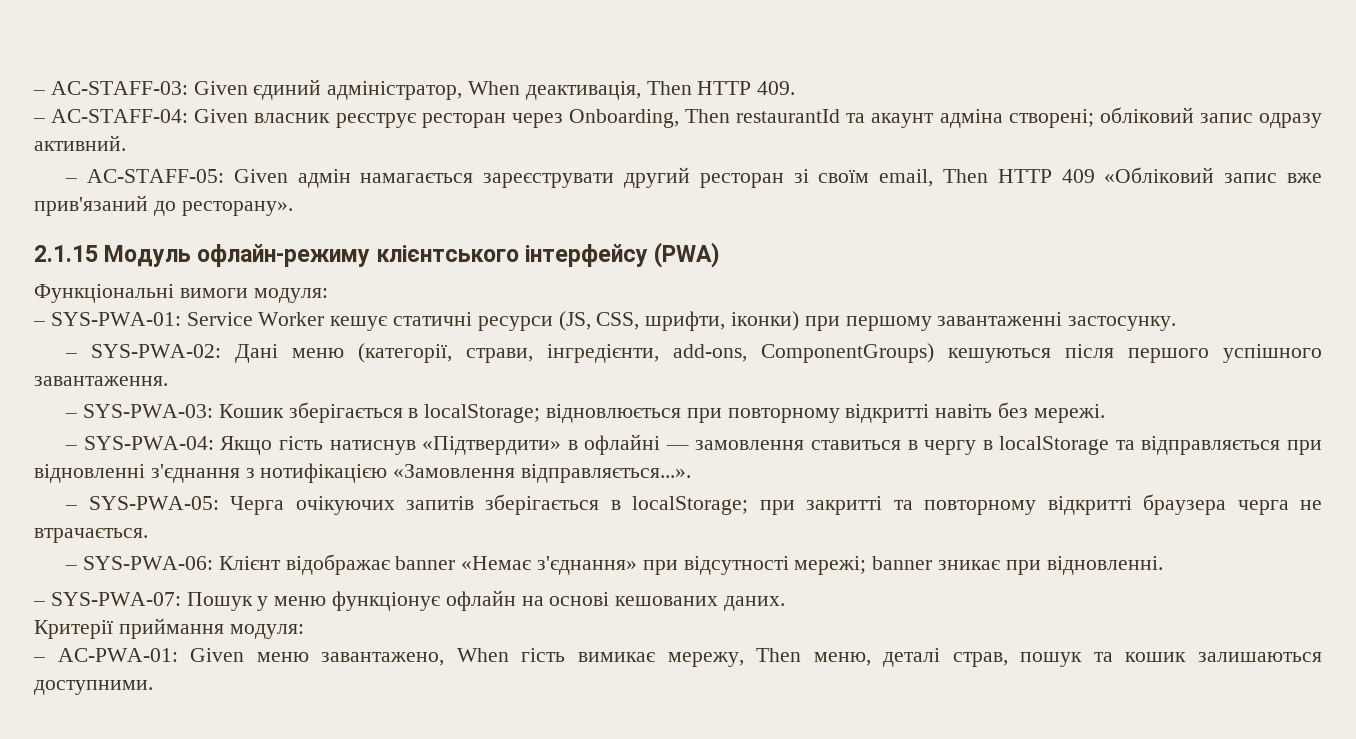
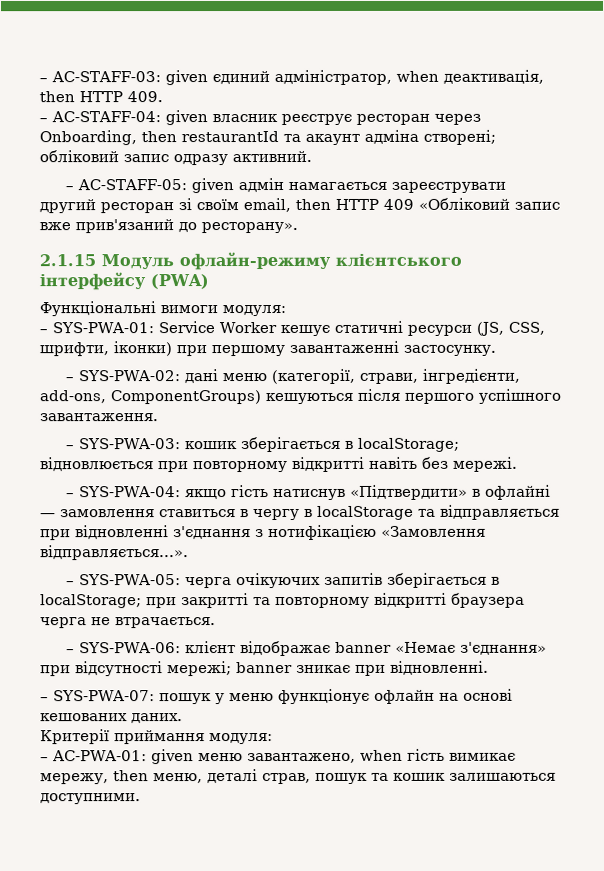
[193,81,248,95] Given -> [165,70,208,86] given
[468,81,692,100] When деактивація, Then -> [396,69,544,84] [39,91,75,103] when деактивація, then
[194,109,249,123] Given -> [165,110,208,126] given
[685,109,730,123] Then -> [141,131,177,143] then
[233,169,288,183] Given -> [191,178,235,194] given
[943,169,989,183] Then -> [295,198,331,211] then
[235,344,279,363] Дані -> [184,369,219,384] дані
[218,404,284,418] Кошик -> [185,441,239,450] кошик
[220,436,273,455] Якщо -> [185,489,228,500] якщо
[230,496,285,515] Черга -> [185,577,233,589] черга
[218,556,281,570] Клієнт -> [185,641,237,654] клієнт
[186,592,253,611] Пошук -> [159,693,212,705] пошук
[190,648,245,662] Given -> [151,749,194,765] given
[456,648,509,662] When -> [360,749,403,761] when
[756,648,802,662] Then -> [113,770,149,782] then

